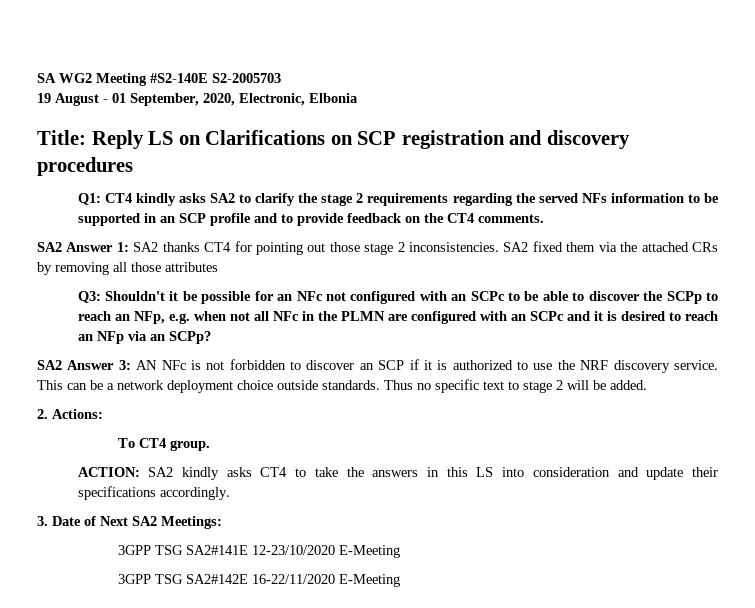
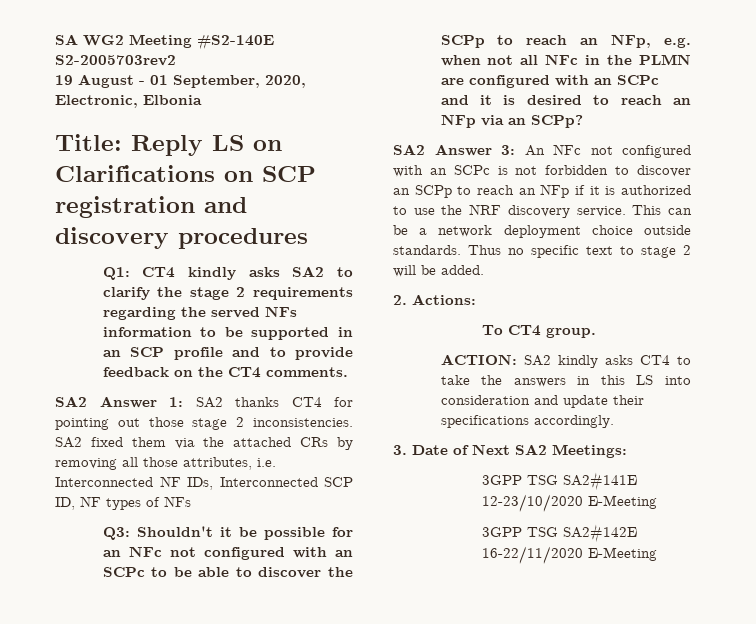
[212,73,281,83] S2-2005703 -> [55,55,176,66] S2-2005703rev2
[165,262,218,272] attributes -> [183,457,276,470] [55,476,353,490] [55,496,191,510] attributes, i.e. Interconnected NF IDs, Interconnected SCP ID, NF types of NFs
[136,360,186,370] AN NFc -> [524,144,691,158] [393,165,490,177] An NFc not configured with an SCPc
[378,360,405,370] SCP -> [414,184,570,198] SCPp to reach an NFp

